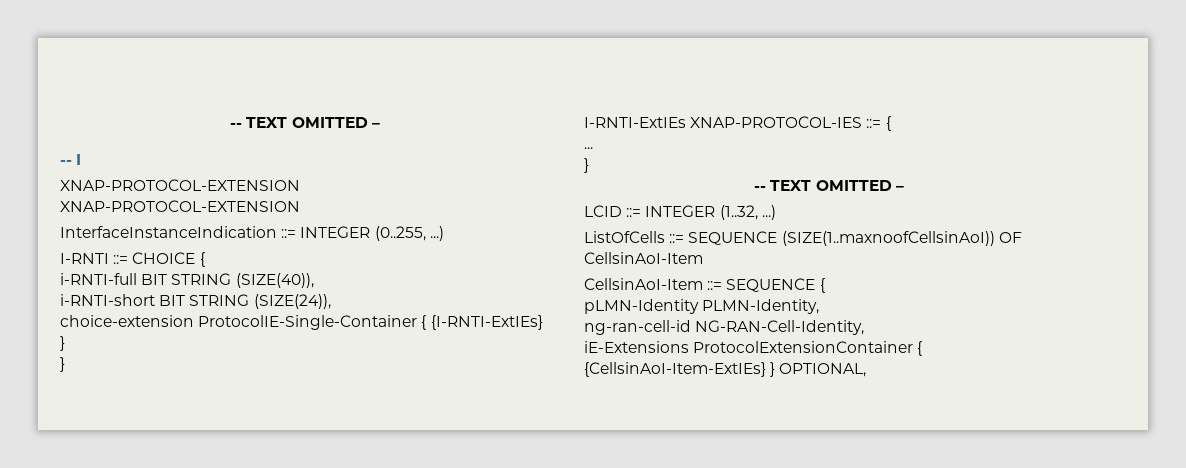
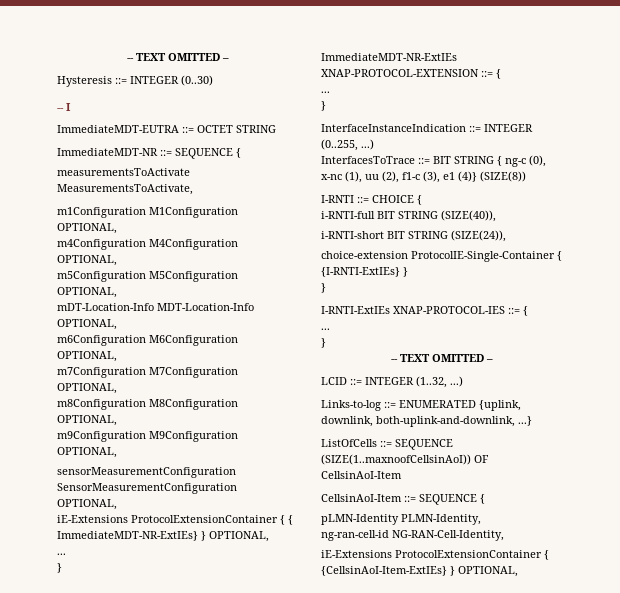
[230,117,380,128] [60,154,82,165] [60,179,300,191] [60,200,300,212] -- TEXT OMITTED – // -- I // XNAP-PROTOCOL-EXTENSION // XNAP-PROTOCOL-EXTENSION -> [127,53,229,61] [57,75,213,87] [57,103,71,111] [57,125,276,133] [57,148,241,159] [57,168,190,176] [57,184,193,195] [57,207,238,218] [57,223,117,234] [57,239,238,250] [57,255,117,266] [57,271,238,282] [57,287,117,298] [57,303,254,311] [57,319,117,330] [57,335,238,346] [57,351,117,362] [57,367,238,378] [57,383,117,394] [57,399,238,410] [57,415,117,426] [57,431,238,442] [57,447,117,458] [57,467,236,478] [57,483,237,494] [57,499,117,510] [57,515,293,525] [57,531,269,542] [57,553,66,555] [57,563,62,573] [321,53,457,61] [321,69,501,79] [321,91,330,93] [321,101,326,111] -- TEXT OMITTED – // Hysteresis ::= INTEGER (0..30) // -- I // ImmediateMDT-EUTRA ::= OCTET STRING // ImmediateMDT-NR ::= SEQUENCE { // measurementsToActivate MeasurementsToActivate, // m1Configuration M1Configuration OPTIONAL, // m4Configuration M4Configuration OPTIONAL, // m5Configuration M5Configuration OPTIONAL, // mDT-Location-Info MDT-Location-Info OPTIONAL, // m6Configuration M6Configuration OPTIONAL, // m7Configuration M7Configuration OPTIONAL, // m8Configuration M8Configuration OPTIONAL, // m9Configuration M9Configuration OPTIONAL, // sensorMeasurementConfiguration SensorMeasurementConfiguration OPTIONAL, // iE-Extensions ProtocolExtensionContainer { { ImmediateMDT-NR-ExtIEs} } OPTIONAL, // ... // } // ImmediateMDT-NR-ExtIEs XNAP-PROTOCOL-EXTENSION ::= { // ... // }
(444, 233) none -> [321,155,546,167] [321,171,526,183] // InterfacesToTrace ::= BIT STRING { ng-c (0), x-nc (1), uu (2), f1-c (3), e1 (4)} (SIZE(8))
(776, 212) none -> [321,400,521,411] [321,416,532,427] // Links-to-log ::= ENUMERATED {uplink, downlink, both-uplink-and-downlink, ...}

